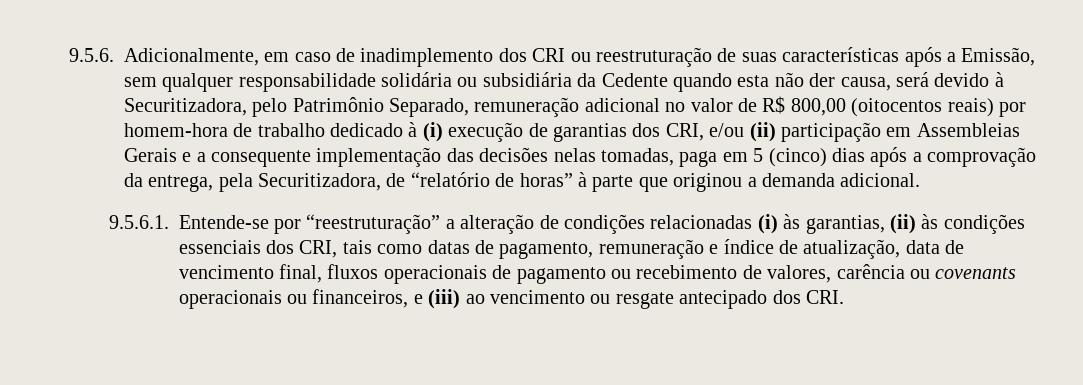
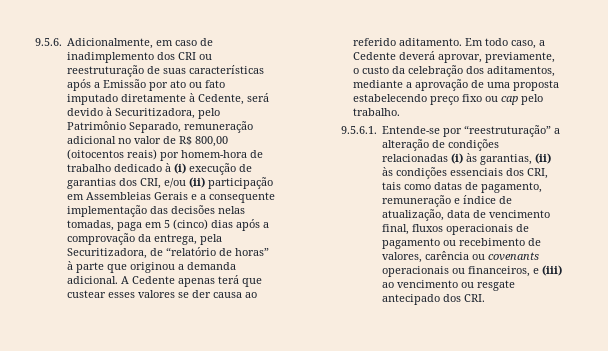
[961,47,1036,66] [123,72,891,92] Emissão, sem qualquer responsabilidade solidária ou subsidiária da Cedente quando esta não der causa, -> [103,79,226,91] [67,93,245,105] Emissão por ato ou fato imputado diretamente à Cedente,
(921, 180) none -> [121,275,263,287] [67,290,258,298] [353,38,546,49] [353,51,556,63] [353,65,556,77] [353,79,560,91] [353,94,544,105] [353,108,401,116] A Cedente apenas terá que custear esses valores se der causa ao referido aditamento. Em todo caso, a Cedente deverá aprovar, previamente, o custo da celebração dos aditamentos, mediante a aprovação de uma proposta estabelecendo preço fixo ou cap pelo trabalho.

